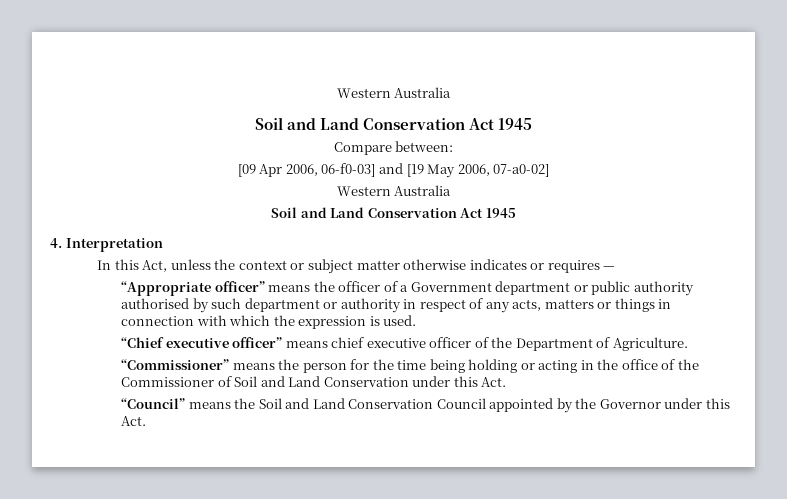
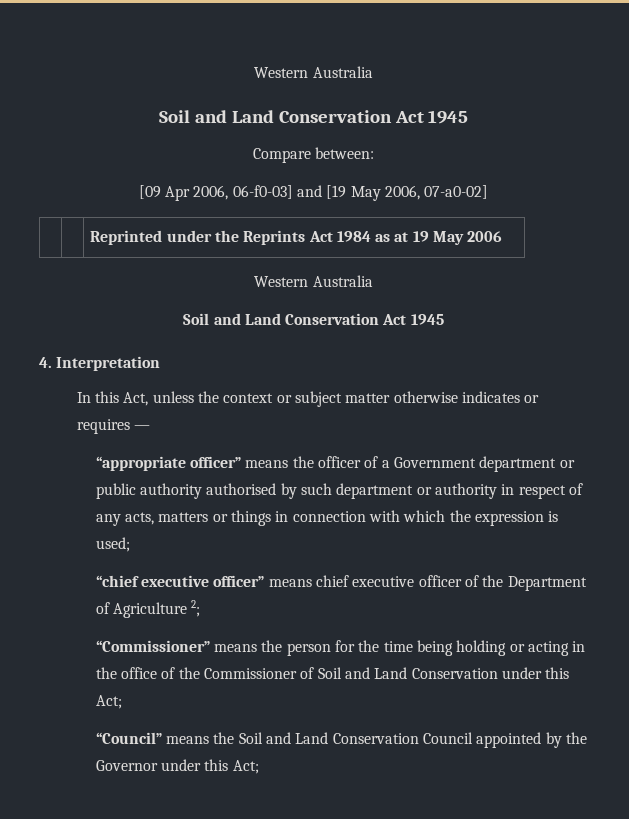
(550, 170) none -> [90,230,503,245] // | | Reprinted under the Reprints Act 1984 as at 19 May 2006
[121,281,212,296] “Appropriate -> [95,456,186,471] “appropriate
[383,315,417,326] [121,337,165,348] used. // “Chief -> [95,537,130,552] [95,575,139,587] used; // “chief
[612,337,688,351] Agriculture. -> [112,600,201,618] Agriculture 2;
[481,377,507,387] Act. -> [95,695,122,709] Act;
[121,416,147,426] Act. -> [232,760,259,774] Act;

